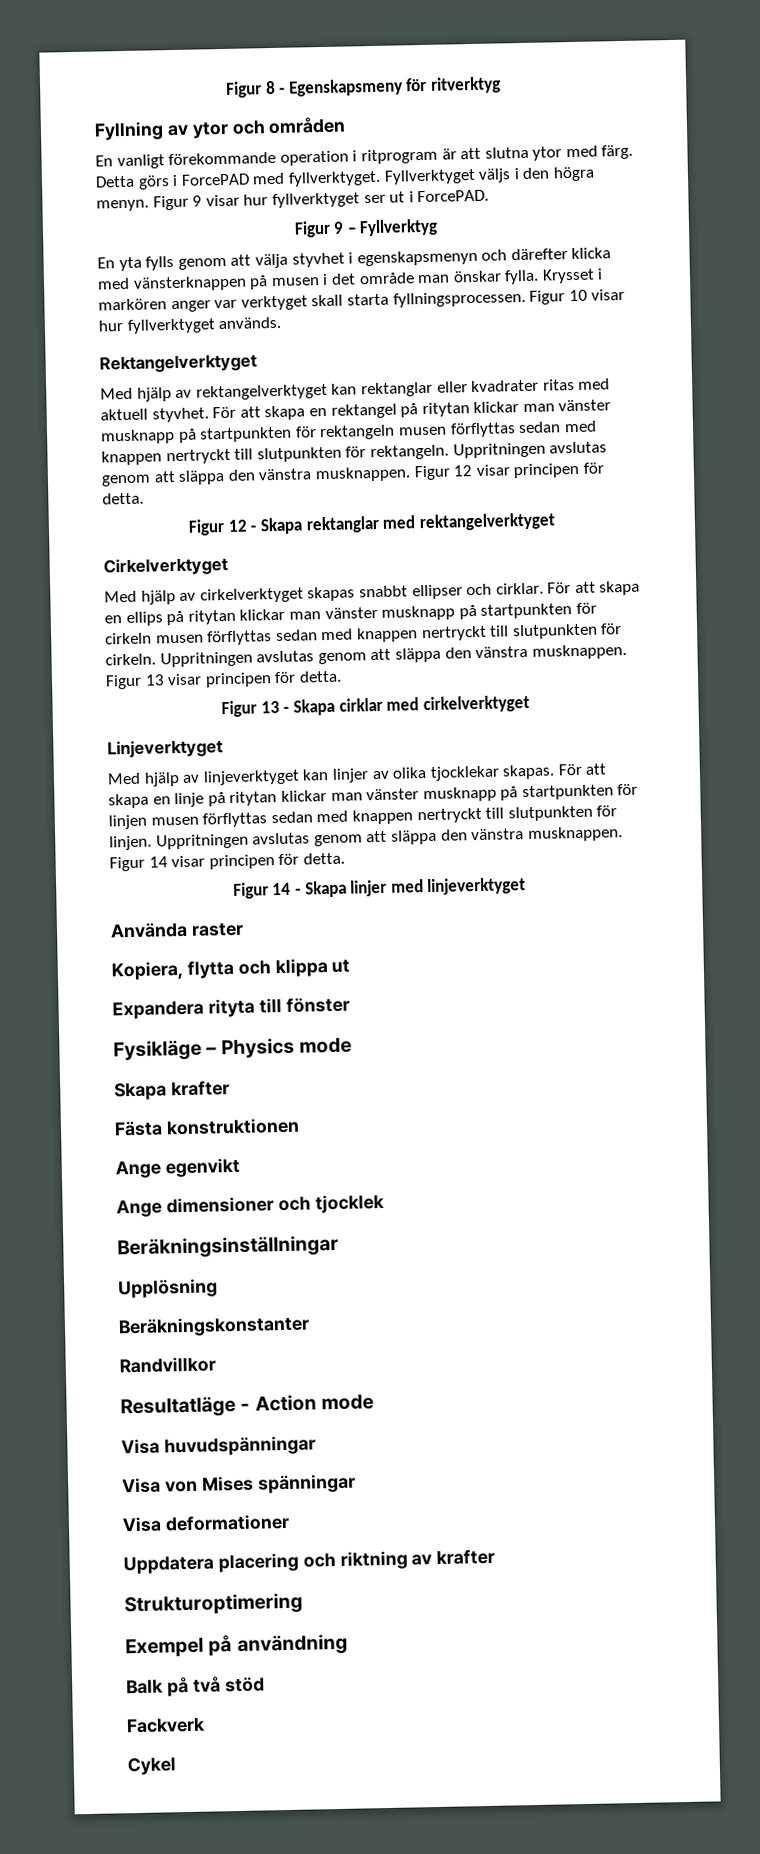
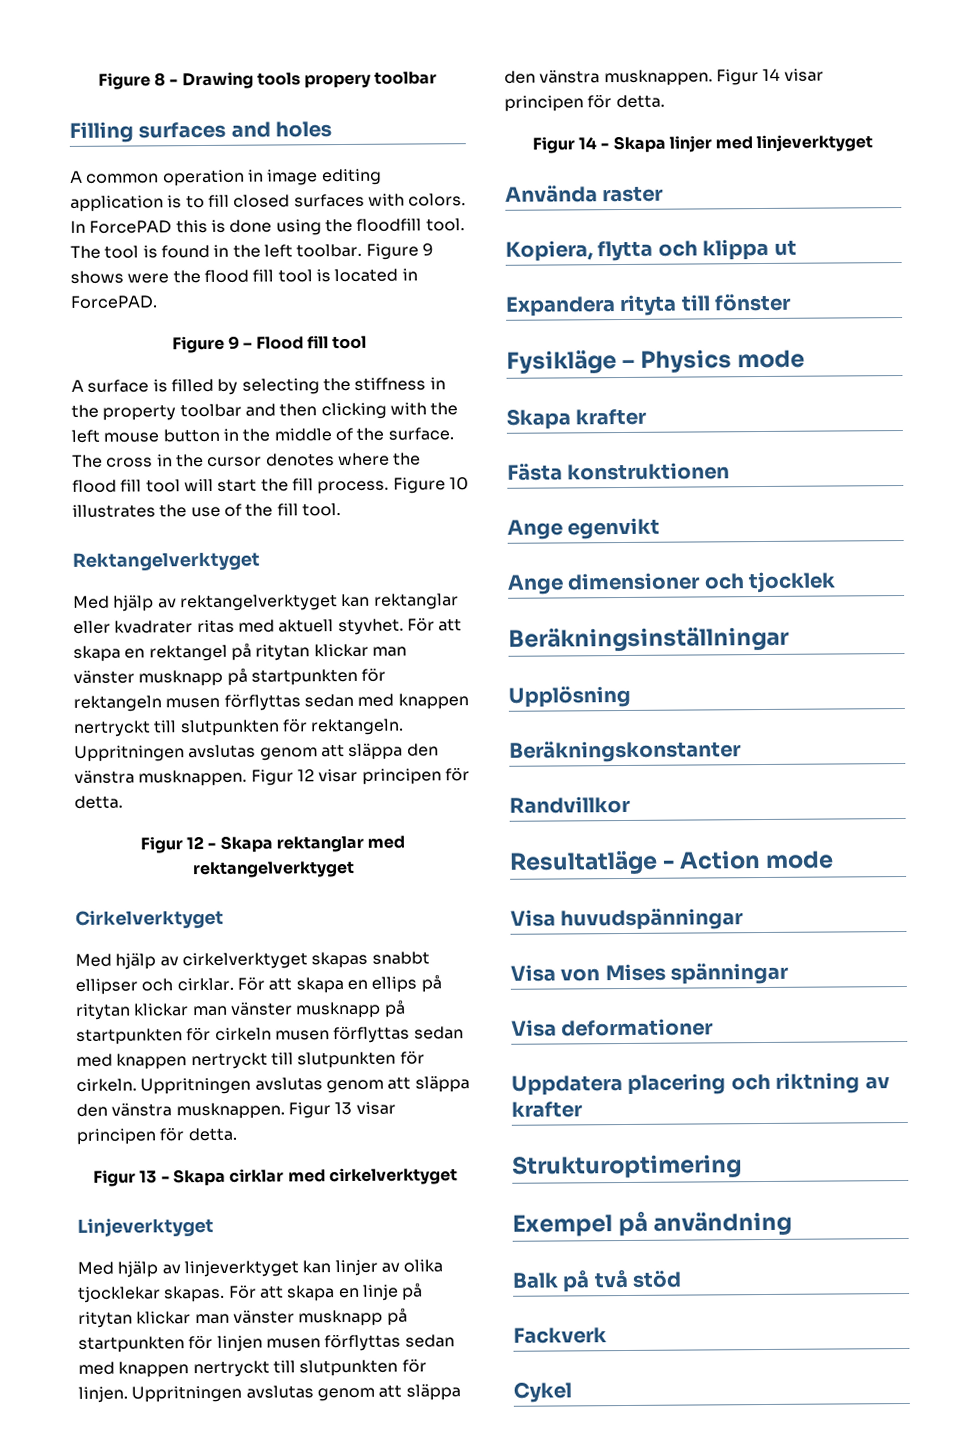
[226,81,263,98] Figur -> [97,72,151,90] Figure
[287,76,501,97] [94,116,347,141] [95,144,634,170] [95,166,595,190] [96,191,414,212] Egenskapsmeny för ritverktyg // Fyllning av ytor och områden // En vanligt förekommande operation i ritprogram är att slutna ytor med färg. Detta görs i ForcePAD med fyllverktyget. Fyllverktyget väljs i den högra menyn. Figur 9 visar hur fyllverktyget ser ut i -> [181,71,438,90] [69,121,333,143] [70,168,382,187] [70,193,467,212] [70,218,465,236] [70,243,434,260] [70,268,418,284] Drawing tools propery toolbar // Filling surfaces and holes // A common operation in image editing application is to fill closed surfaces with colors. In ForcePAD this is done using the floodfill tool. The tool is found in the left toolbar. Figure 9 shows were the flood fill tool is located in
[293,220,331,238] Figur -> [171,335,225,354] Figure
[359,218,439,237] [97,247,612,272] [97,268,604,292] [98,288,626,313] [98,316,282,334] Fyllverktyg // En yta fylls genom att välja styvhet i egenskapsmenyn och därefter klicka med vänsterknappen på musen i det område man önskar fylla. Krysset i markören anger var verktyget skall starta fyllningsprocessen. Figur 10 visar hur fyllverktyget används. -> [255,335,368,350] [71,377,446,395] [71,402,459,421] [71,427,454,443] [72,452,422,468] [72,477,469,495] [72,503,341,518] Flood fill tool // A surface is filled by selecting the stiffness in the property toolbar and then clicking with the left mouse button in the middle of the surface. The cross in the cursor denotes where the flood fill tool will start the fill process. Figure 10 illustrates the use of the fill tool.

